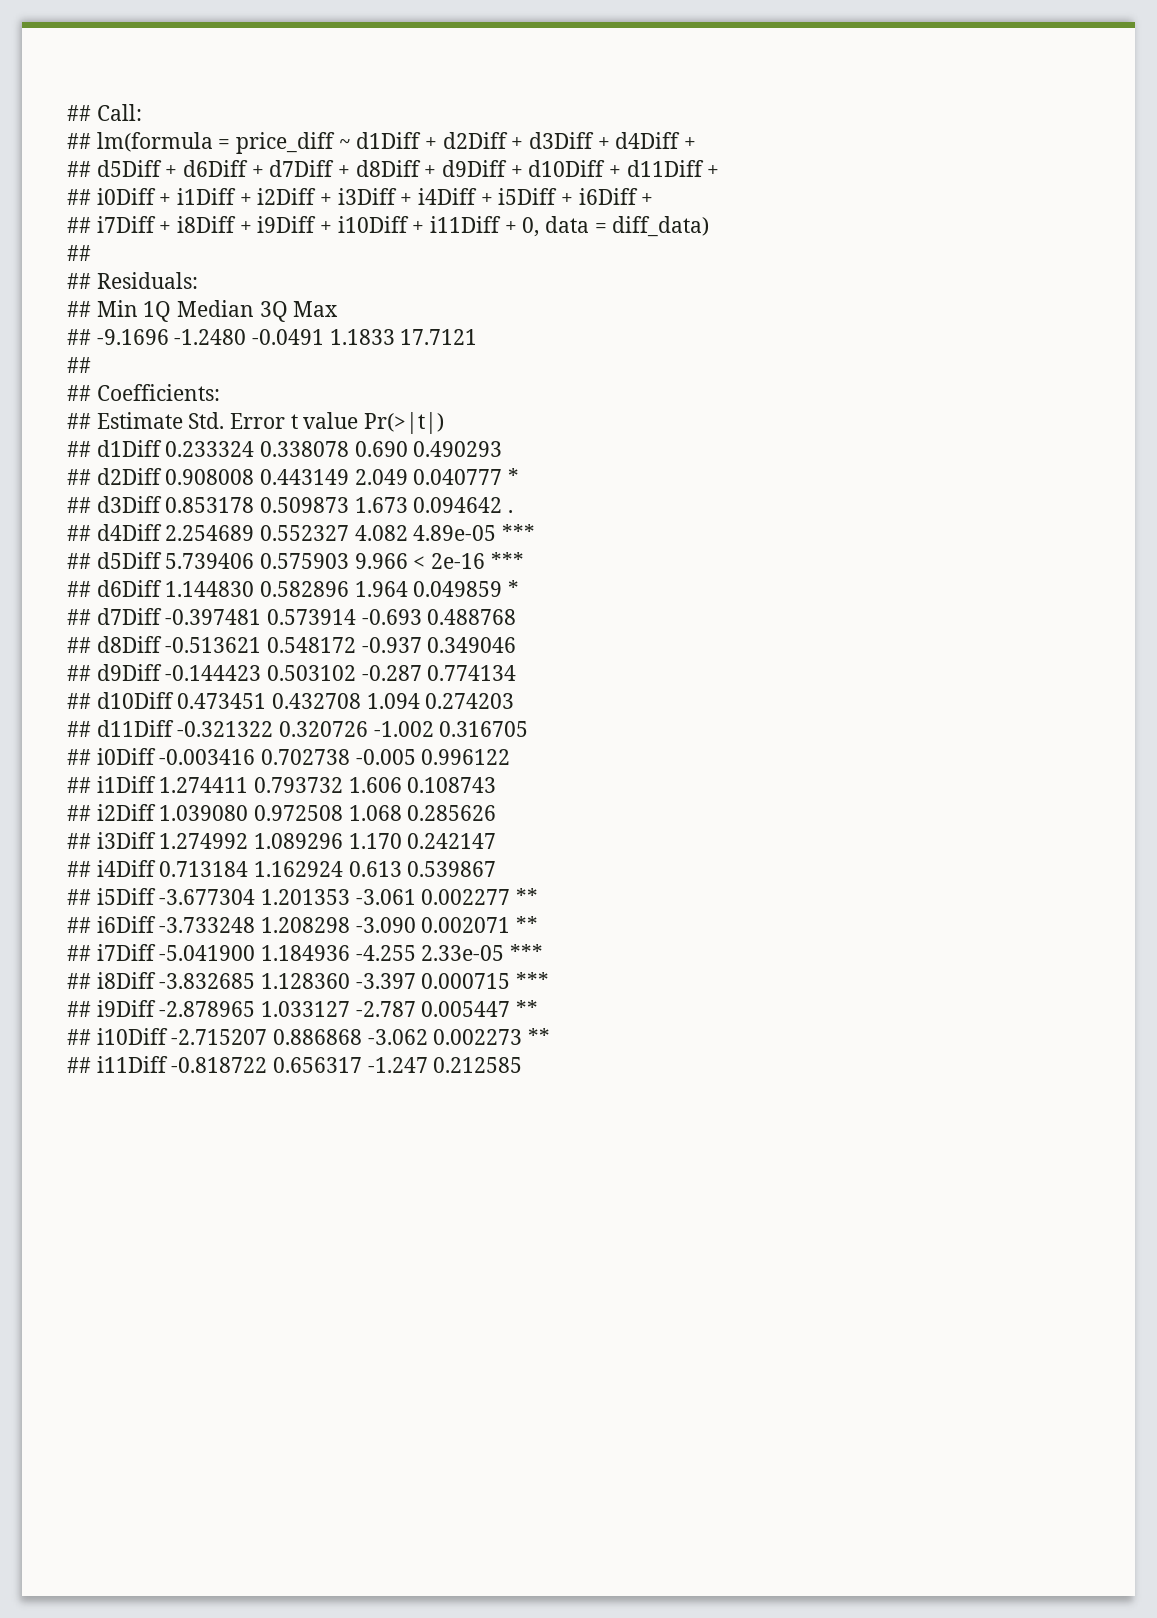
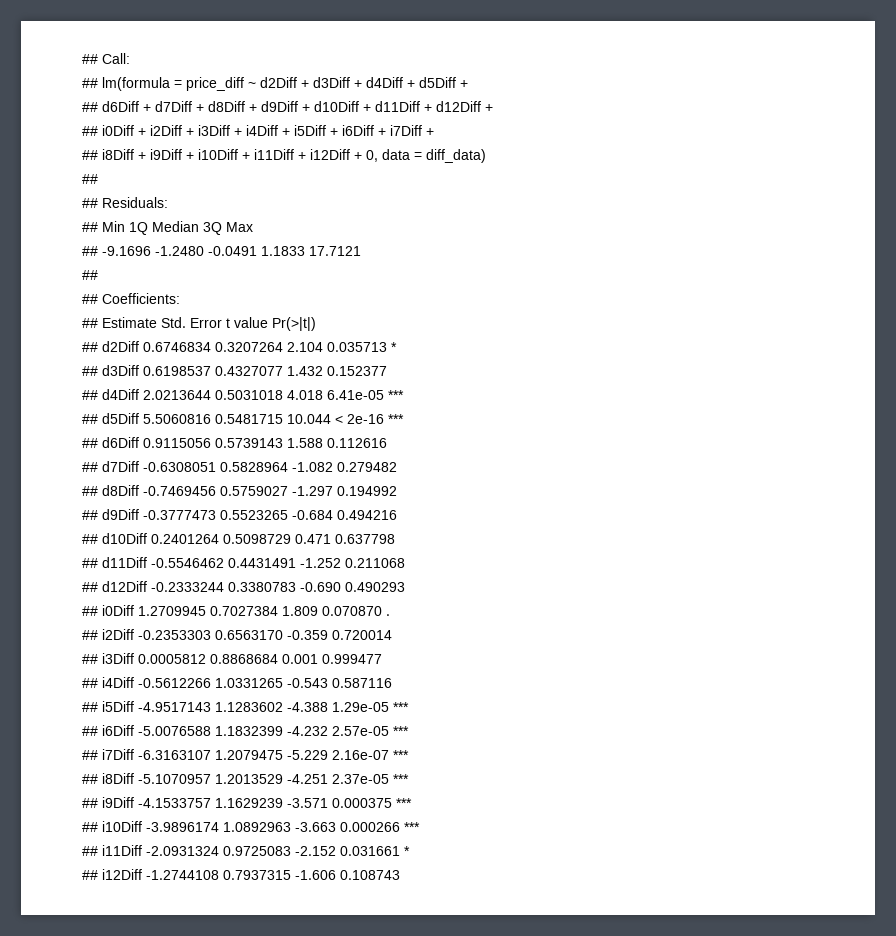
[356,132,438,149] d1Diff + -> (256, 85) none
[67,160,178,177] // ## d5Diff + -> [419,77,468,88] [82,102,98,112] d5Diff + // ##
(720, 171) none -> [436,101,493,112] d12Diff +
[177,188,252,205] i1Diff + -> (146, 132) none
[67,216,172,233] // ## i7Diff + -> [390,125,434,136] [82,150,98,160] i7Diff + // ##
(517, 227) none -> [310,149,362,160] i12Diff +
[96,440,503,457] [67,468,520,485] [67,496,514,513] [67,524,497,541] d1Diff 0.233324 0.338078 0.690 0.490293 // ## d2Diff 0.908008 0.443149 2.049 0.040777 * // ## d3Diff 0.853178 0.509873 1.673 0.094642 . // ## d4Diff 2.254689 0.552327 4.082 4.89e-05 -> [102,341,397,352] [82,365,387,376] [82,389,384,400] d2Diff 0.6746834 0.3207264 2.104 0.035713 * // ## d3Diff 0.6198537 0.4327077 1.432 0.152377 // ## d4Diff 2.0213644 0.5031018 4.018 6.41e-05
[165,553,408,569] 5.739406 0.575903 9.966 -> [143,414,331,424] 5.5060816 0.5481715 10.044
[165,580,520,597] [67,608,517,625] [67,636,517,653] [67,664,517,681] [67,692,515,709] [67,720,529,737] [67,748,511,765] [67,776,497,793] [67,804,497,821] [67,832,497,849] [67,860,497,877] [67,888,539,905] [67,916,539,933] [67,944,505,961] 1.144830 0.582896 1.964 0.049859 * // ## d7Diff -0.397481 0.573914 -0.693 0.488768 // ## d8Diff -0.513621 0.548172 -0.937 0.349046 // ## d9Diff -0.144423 0.503102 -0.287 0.774134 // ## d10Diff 0.473451 0.432708 1.094 0.274203 // ## d11Diff -0.321322 0.320726 -1.002 0.316705 // ## i0Diff -0.003416 0.702738 -0.005 0.996122 // ## i1Diff 1.274411 0.793732 1.606 0.108743 // ## i2Diff 1.039080 0.972508 1.068 0.285626 // ## i3Diff 1.274992 1.089296 1.170 0.242147 // ## i4Diff 0.713184 1.162924 0.613 0.539867 // ## i5Diff -3.677304 1.201353 -3.061 0.002277 ** // ## i6Diff -3.733248 1.208298 -3.090 0.002071 ** // ## i7Diff -5.041900 1.184936 -4.255 2.33e-05 -> [143,438,387,448] [82,461,397,472] [82,485,397,496] [82,509,397,520] [82,533,395,544] [82,557,405,568] [82,581,405,592] [82,605,390,616] [82,629,392,640] [82,653,382,664] [82,677,392,688] [82,701,409,712] [82,725,409,736] [82,749,389,760] 0.9115056 0.5739143 1.588 0.112616 // ## d7Diff -0.6308051 0.5828964 -1.082 0.279482 // ## d8Diff -0.7469456 0.5759027 -1.297 0.194992 // ## d9Diff -0.3777473 0.5523265 -0.684 0.494216 // ## d10Diff 0.2401264 0.5098729 0.471 0.637798 // ## d11Diff -0.5546462 0.4431491 -1.252 0.211068 // ## d12Diff -0.2333244 0.3380783 -0.690 0.490293 // ## i0Diff 1.2709945 0.7027384 1.809 0.070870 . // ## i2Diff -0.2353303 0.6563170 -0.359 0.720014 // ## i3Diff 0.0005812 0.8868684 0.001 0.999477 // ## i4Diff -0.5612266 1.0331265 -0.543 0.587116 // ## i5Diff -4.9517143 1.1283602 -4.388 1.29e-05 *** // ## i6Diff -5.0076588 1.1832399 -4.232 2.57e-05 *** // ## i7Diff -6.3163107 1.2079475 -5.229 2.16e-07
[159,973,511,989] -3.832685 1.128360 -3.397 0.000715 -> [138,774,389,784] -5.1070957 1.2013529 -4.251 2.37e-05
[159,1000,539,1017] [67,1028,551,1045] [67,1056,523,1073] -2.878965 1.033127 -2.787 0.005447 ** // ## i10Diff -2.715207 0.886868 -3.062 0.002273 ** // ## i11Diff -0.818722 0.656317 -1.247 0.212585 -> [138,798,412,808] [82,821,420,832] [82,845,410,856] [82,869,400,880] -4.1533757 1.1629239 -3.571 0.000375 *** // ## i10Diff -3.9896174 1.0892963 -3.663 0.000266 *** // ## i11Diff -2.0931324 0.9725083 -2.152 0.031661 * // ## i12Diff -1.2744108 0.7937315 -1.606 0.108743

